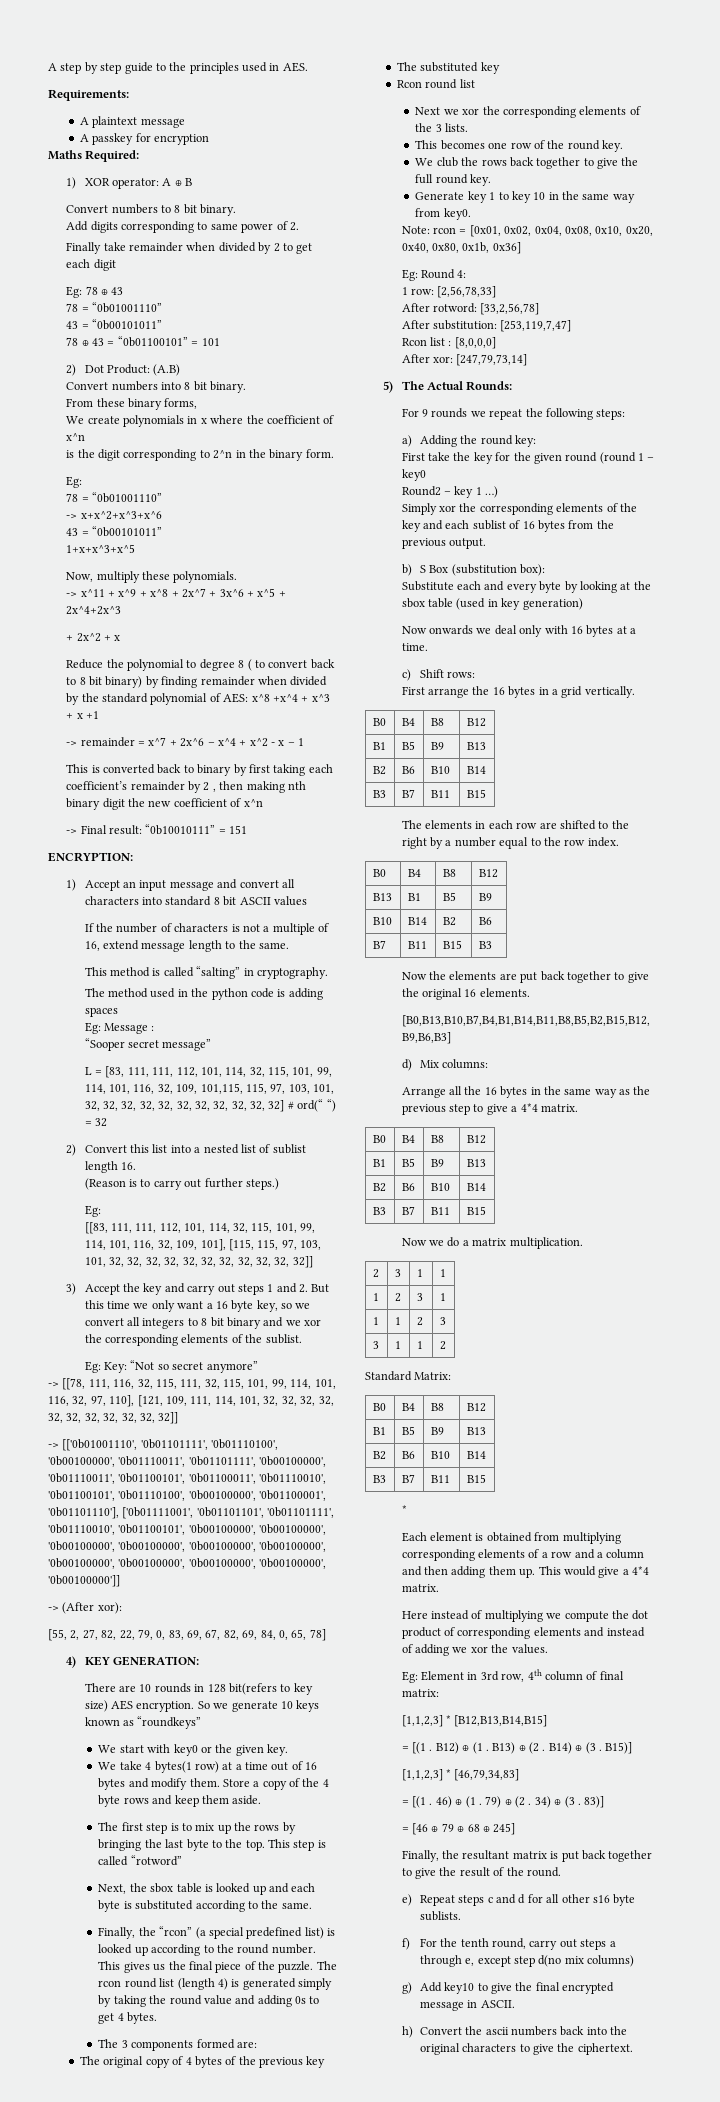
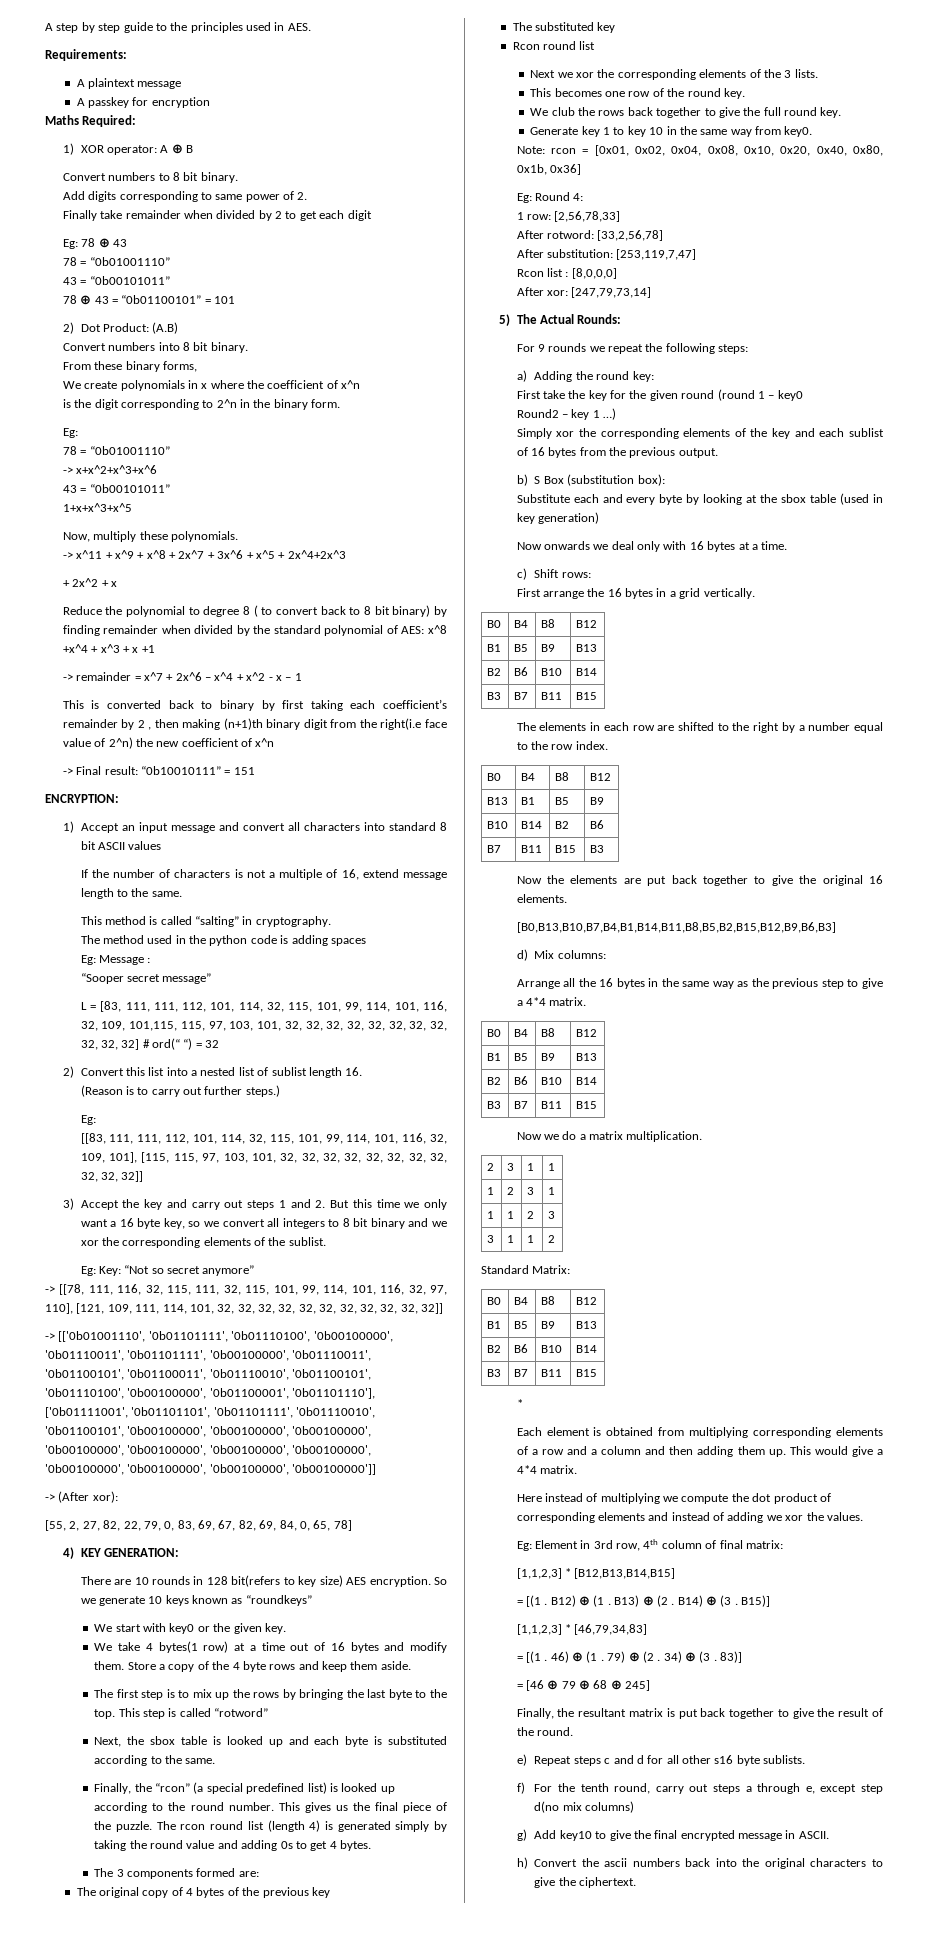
[287,781,306,790] nth -> [223,718,263,730] (n+1)th
(125, 804) none -> [330,718,447,730] [62,737,133,749] from the right(i.e face value of 2^n)

